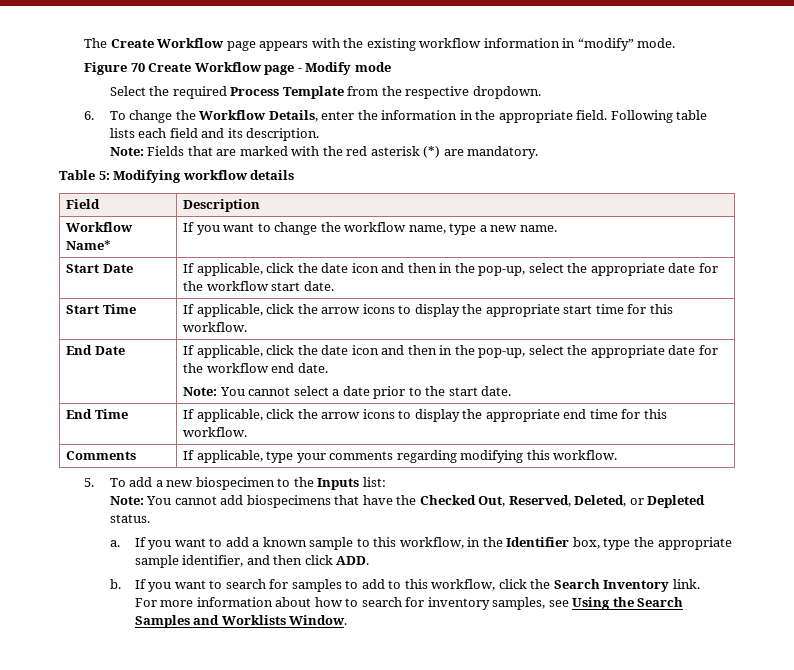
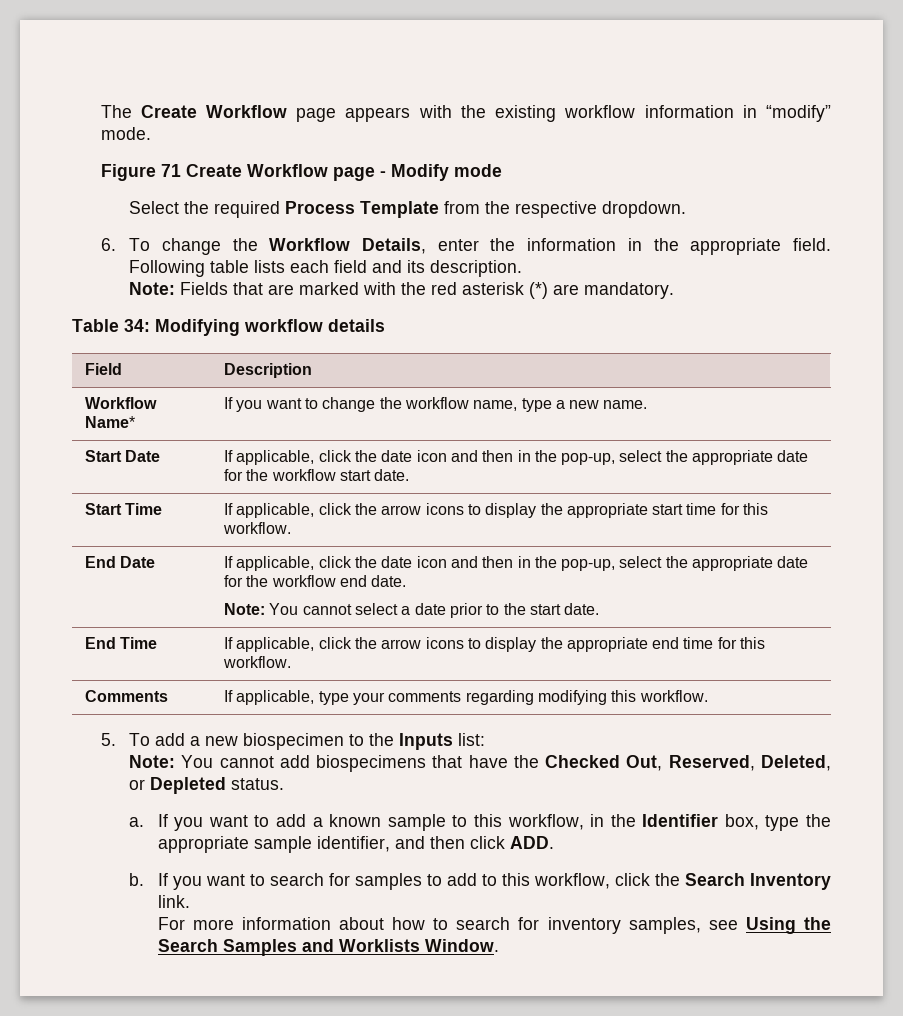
[130,63,145,72] 70 -> [160,164,181,177] 71
[98,171,110,180] 5: -> [124,319,150,332] 34:

